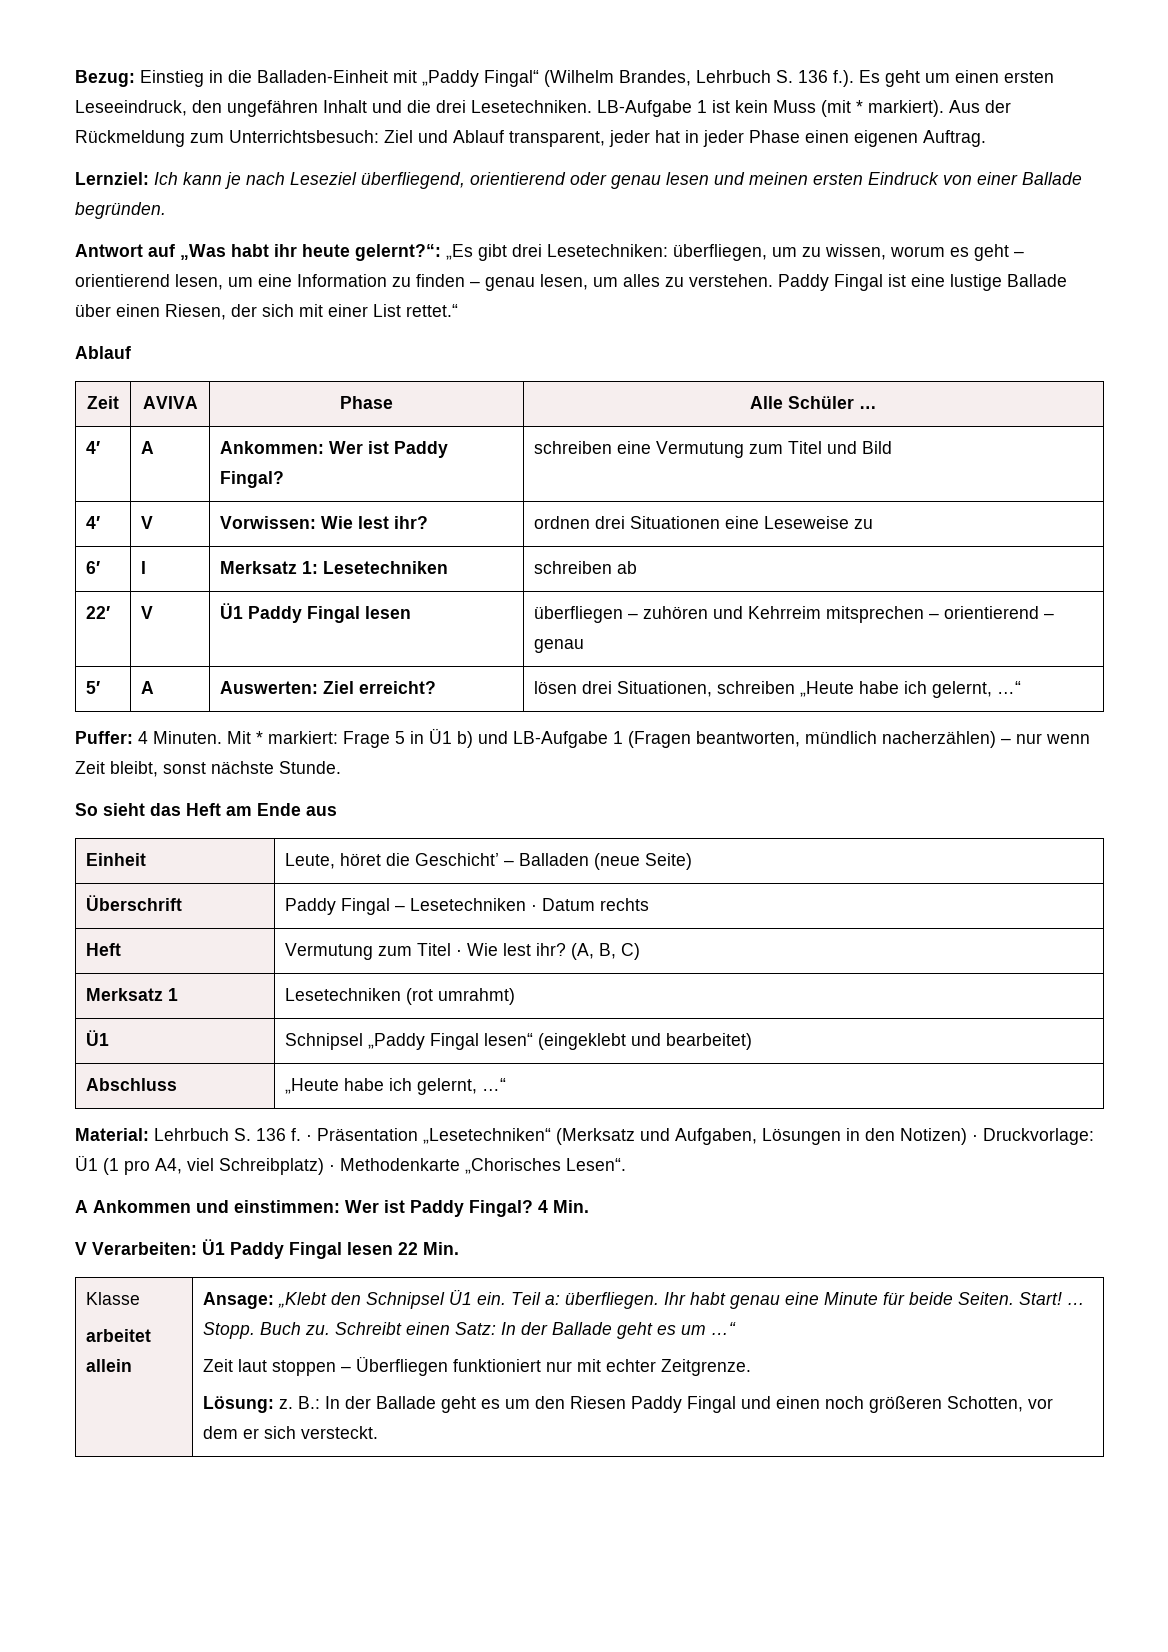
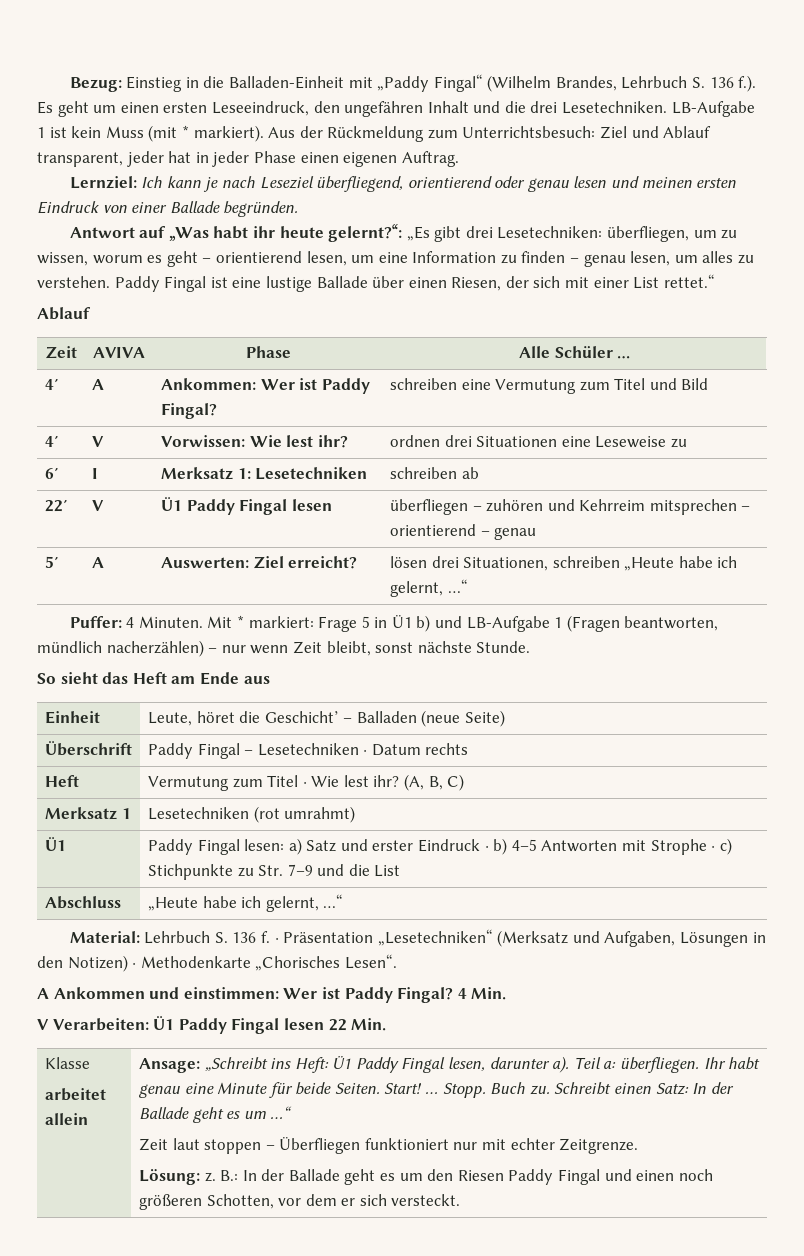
[285,1033,753,1050] Schnipsel „Paddy Fingal lesen“ (eingeklebt und bearbeitet) -> [147,838,732,855] [147,864,401,880] Paddy Fingal lesen: a) Satz und erster Eindruck · b) 4–5 Antworten mit Strophe · c) Stichpunkte zu Str. 7–9 und die List
[983,1128,1094,1145] [75,1155,335,1175] Druckvorlage: Ü1 (1 pro A4, viel Schreibplatz) · -> (137, 965) none
[278,1290,507,1309] „Klebt den Schnipsel Ü1 ein. -> [204,1056,570,1073] „Schreibt ins Heft: Ü1 Paddy Fingal lesen, darunter a).

